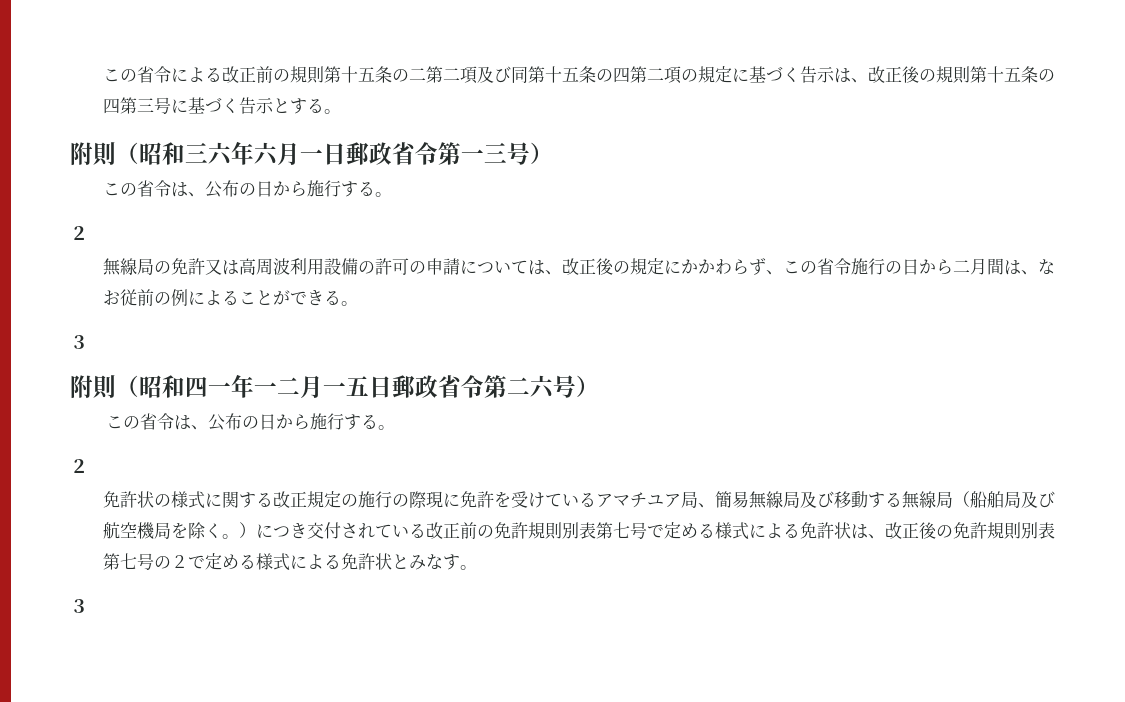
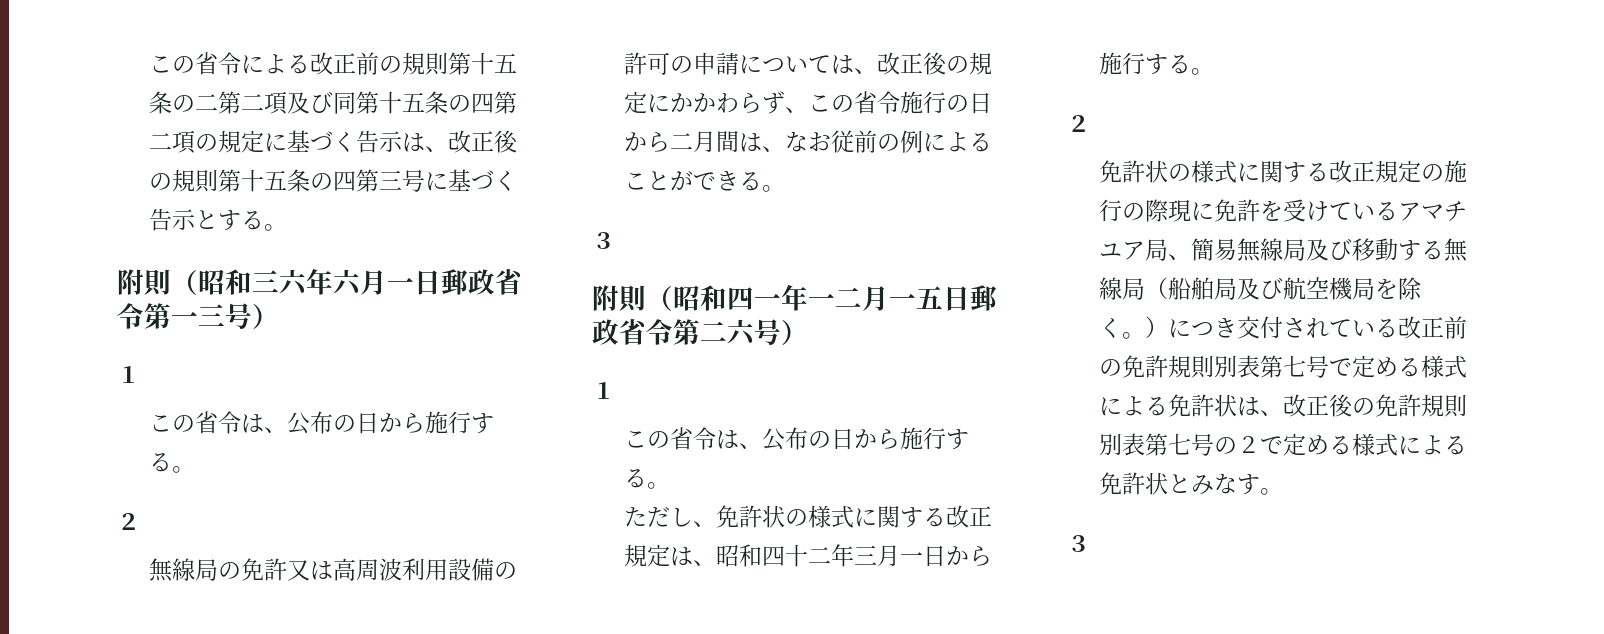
(553, 153) none -> [117,366,140,383] // １
[105,413,395,431] // この省令は、公布の日から施行する。 -> [592,382,615,399] [624,427,970,451] [624,468,671,489] [624,505,993,528] [624,544,993,567] [1099,52,1215,75] // １ // この省令は、公布の日から施行する。 // ただし、免許状の様式に関する改正規定は、昭和四十二年三月一日から施行する。

